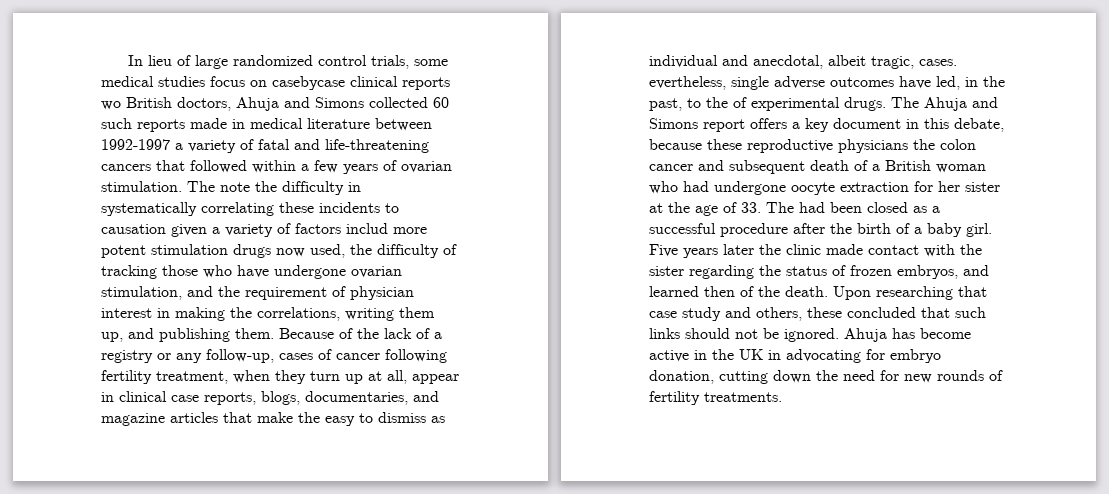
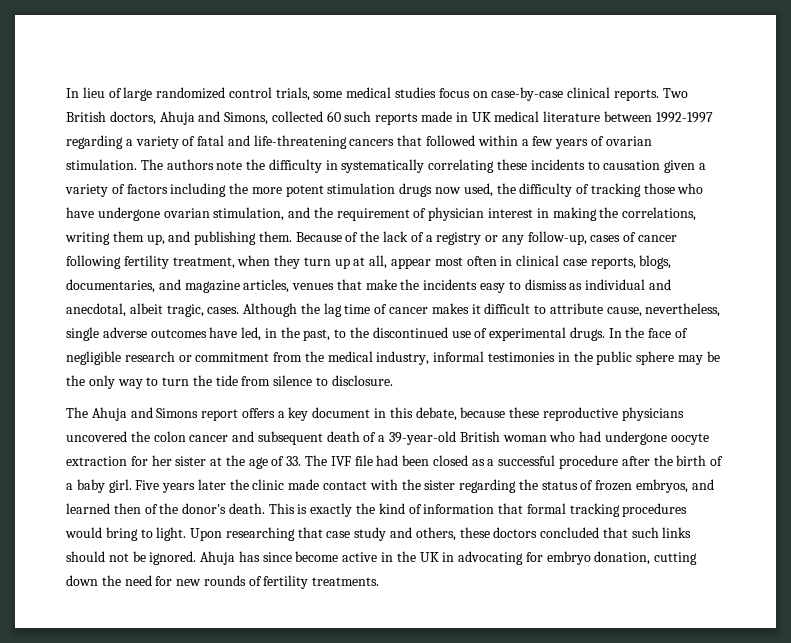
[272,76,450,90] [101,101,121,110] casebycase clinical reports wo -> [491,87,688,101] case-by-case clinical reports. Two
[315,97,364,108] Simons -> [224,112,269,125] Simons,
(245, 124) none -> [471,112,491,122] UK
(170, 144) none -> [66,135,123,149] regarding
(215, 186) none -> [166,159,214,170] authors
[346,223,388,234] includ -> [170,183,249,197] including the
(459, 379) none -> [434,256,497,266] most often
[170,412,218,423] articles -> [243,279,335,293] articles, venues
(320, 417) none -> [423,279,478,290] incidents
[649,76,726,90] evertheless, -> [243,303,721,317] Although the lag time of cancer makes it difficult to attribute cause, nevertheless,
(728, 102) none -> [372,327,471,338] discontinued use
(886, 104) none -> [608,327,689,338] [66,351,720,365] [66,375,393,389] In the face of negligible research or commitment from the medical industry, informal testimonies in the public sphere may be the only way to turn the tide from silence to disclosure. //
(908, 146) none -> [66,431,127,442] uncovered
(880, 167) none -> [389,431,457,445] 39-year-old
(794, 207) none -> [330,455,373,466] IVF file
[785,286,828,297] death. -> [182,503,688,517] [65,527,187,541] donor's death. This is exactly the kind of information that formal tracking procedures would bring to light.
(842, 312) none -> [493,527,538,538] doctors
(915, 333) none -> [262,552,292,562] since

